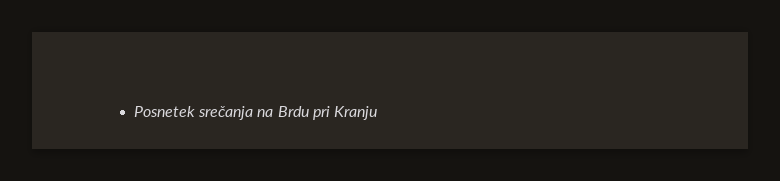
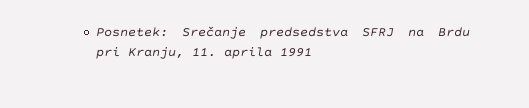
[134,106,377,120] Posnetek srečanja na Brdu pri Kranju -> [96,26,470,39] [96,47,313,59] Posnetek: Srečanje predsedstva SFRJ na Brdu pri Kranju, 11. aprila 1991

